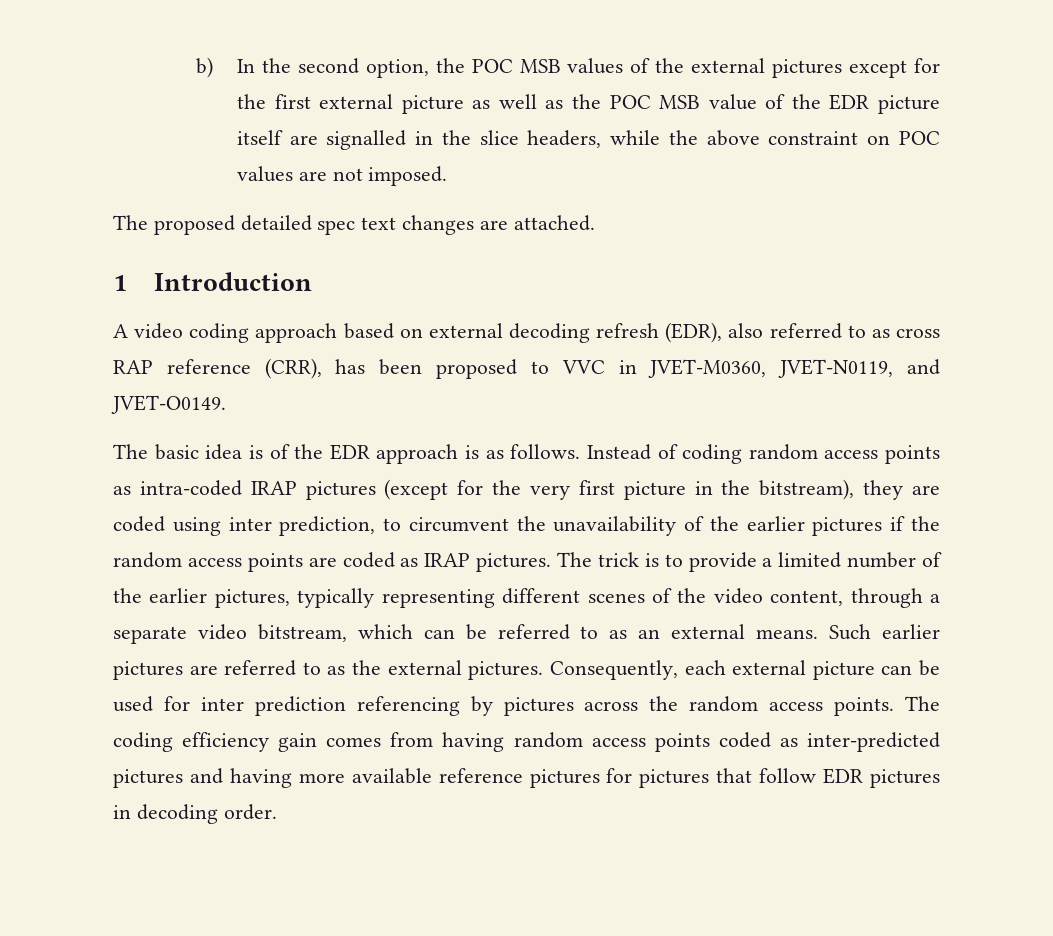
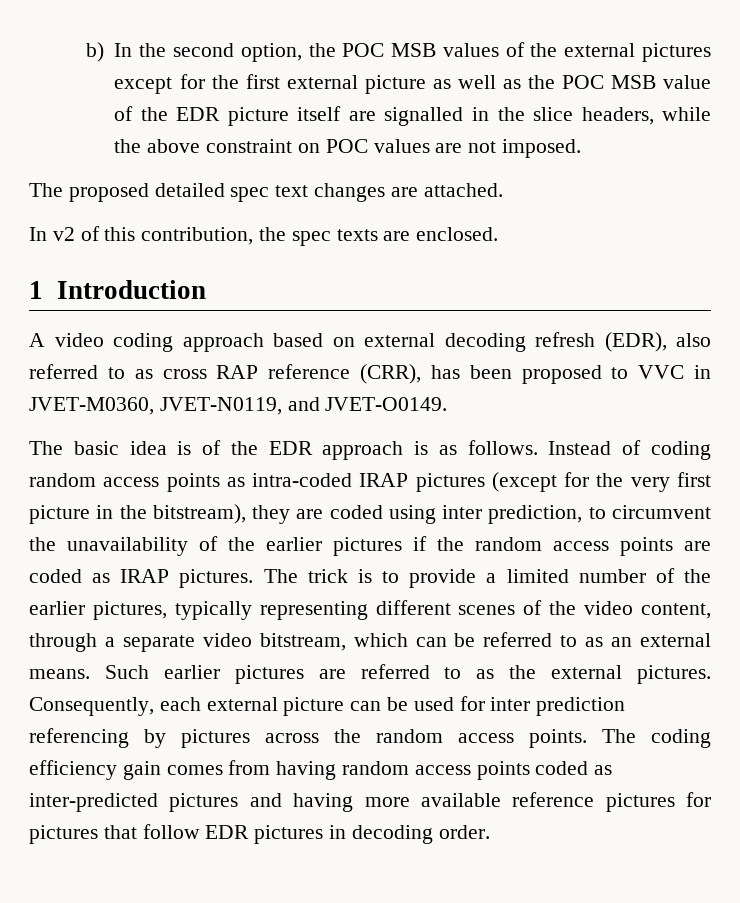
(595, 223) none -> [29,226,499,246] // In v2 of this contribution, the spec texts are enclosed.

